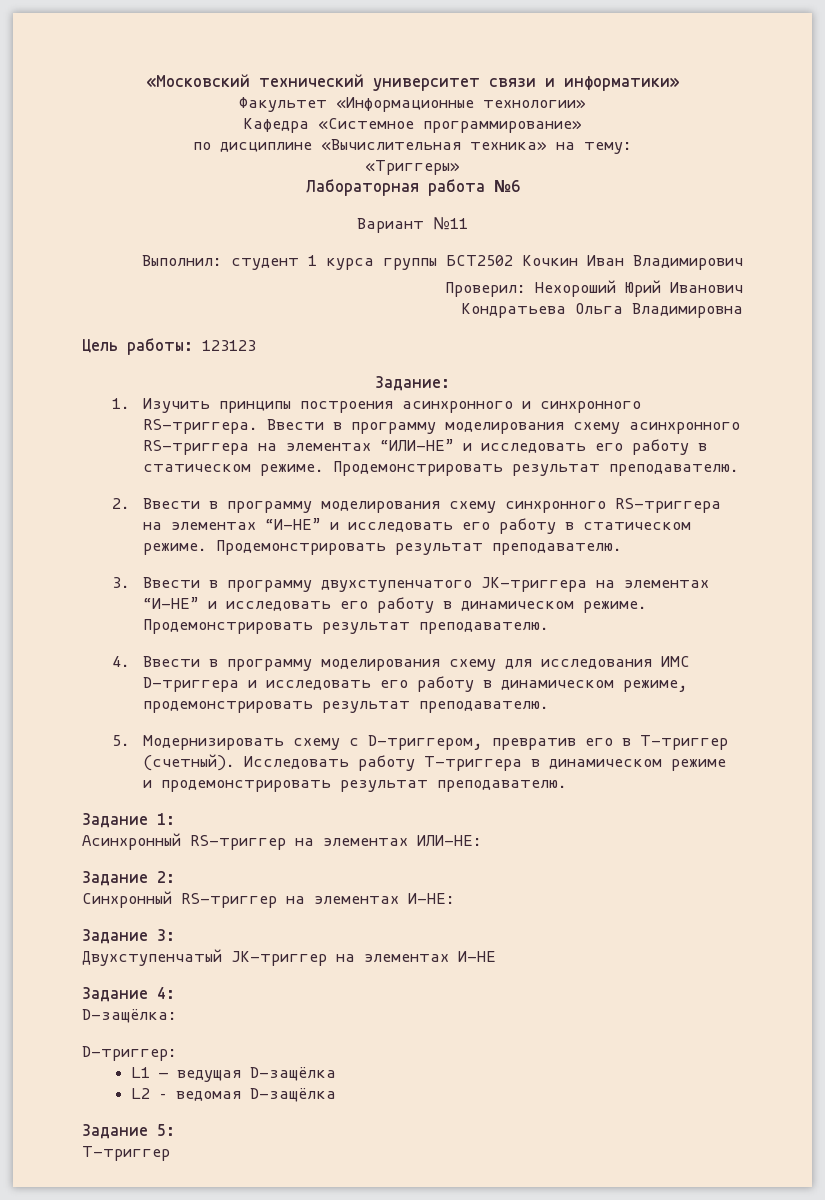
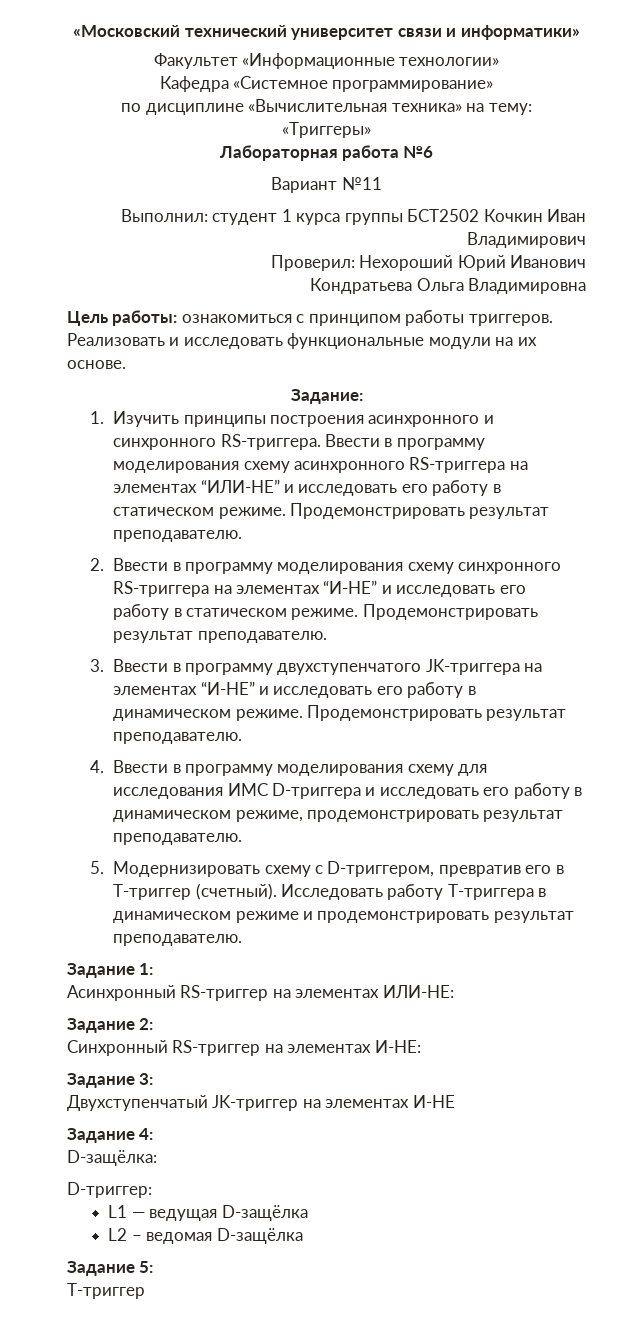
[202,340,256,351] 123123 -> [181,310,553,326] [67,333,537,349] [67,360,126,369] ознакомиться с принципом работы триггеров. Реализовать и исследовать функциональные модули на их основе.

